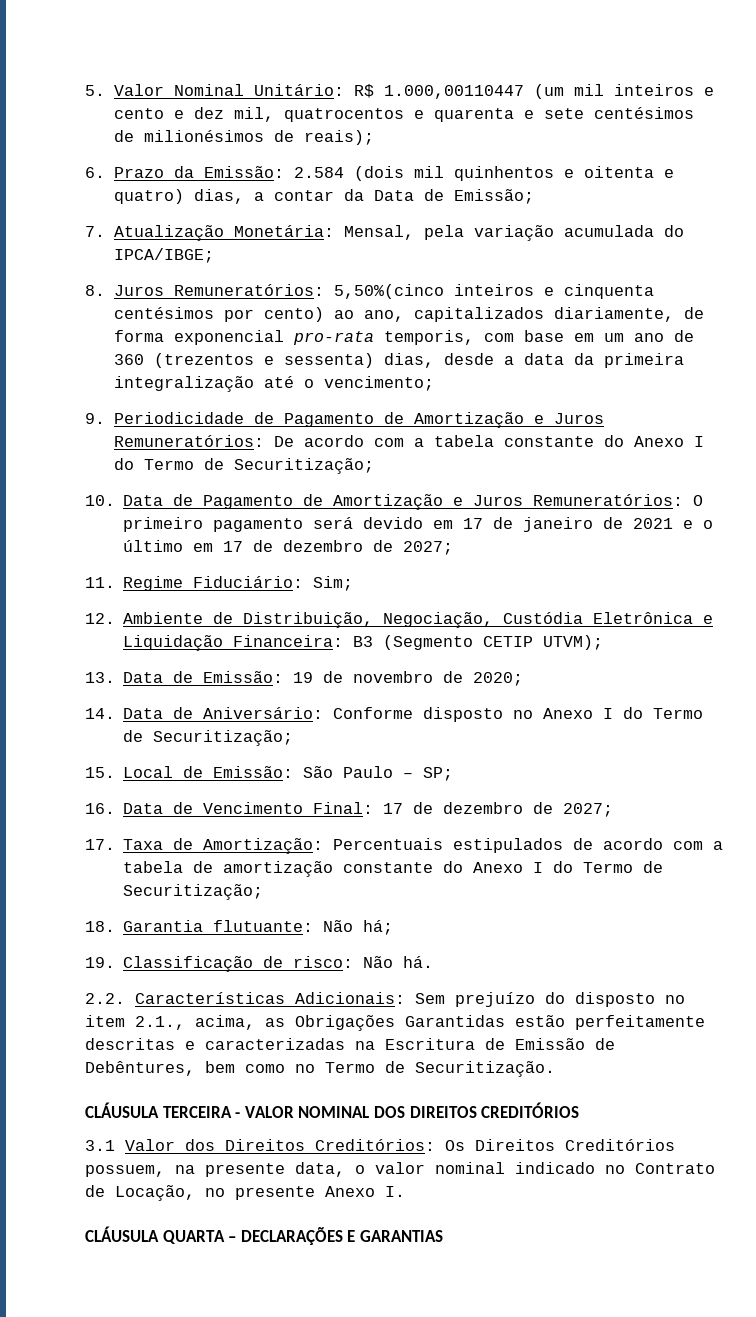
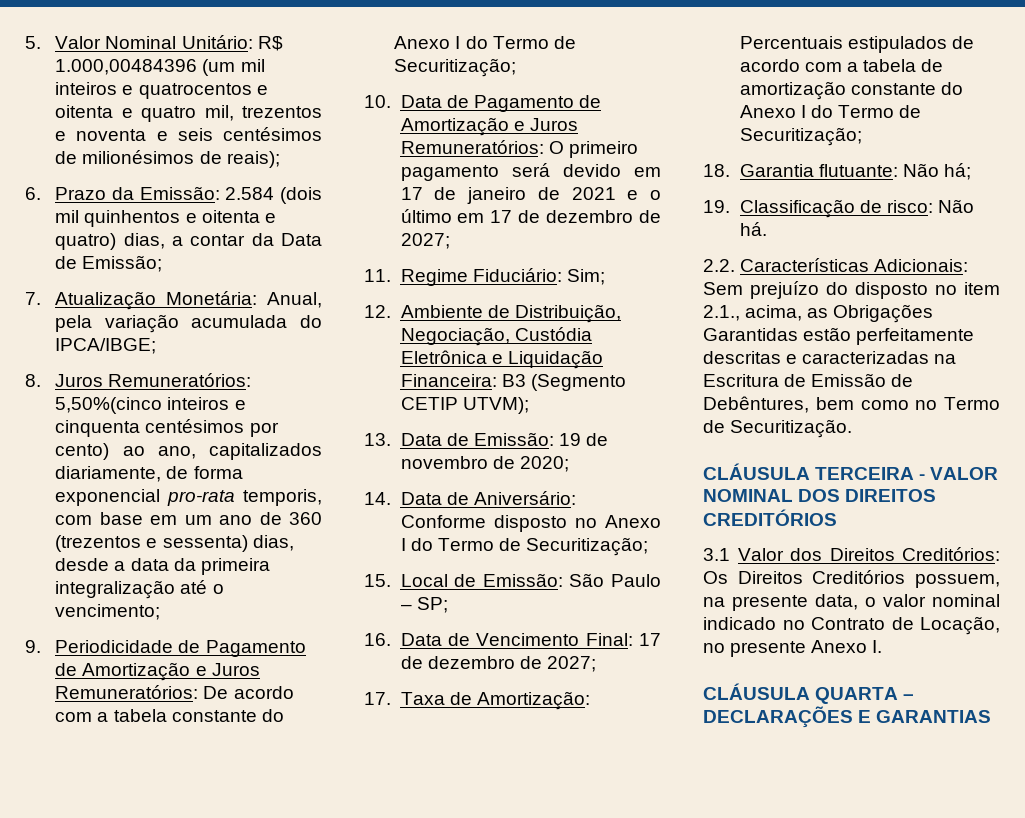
[384,85,525,99] 1.000,00110447 -> [55,59,198,75] 1.000,00484396
[114,107,585,122] cento e dez mil, quatrocentos e quarenta e sete -> [138,83,268,99] [55,105,322,122] [55,128,213,141] quatrocentos e oitenta e quatro mil, trezentos e noventa e seis
[344,225,415,240] Mensal, -> [267,292,322,308] Anual,

